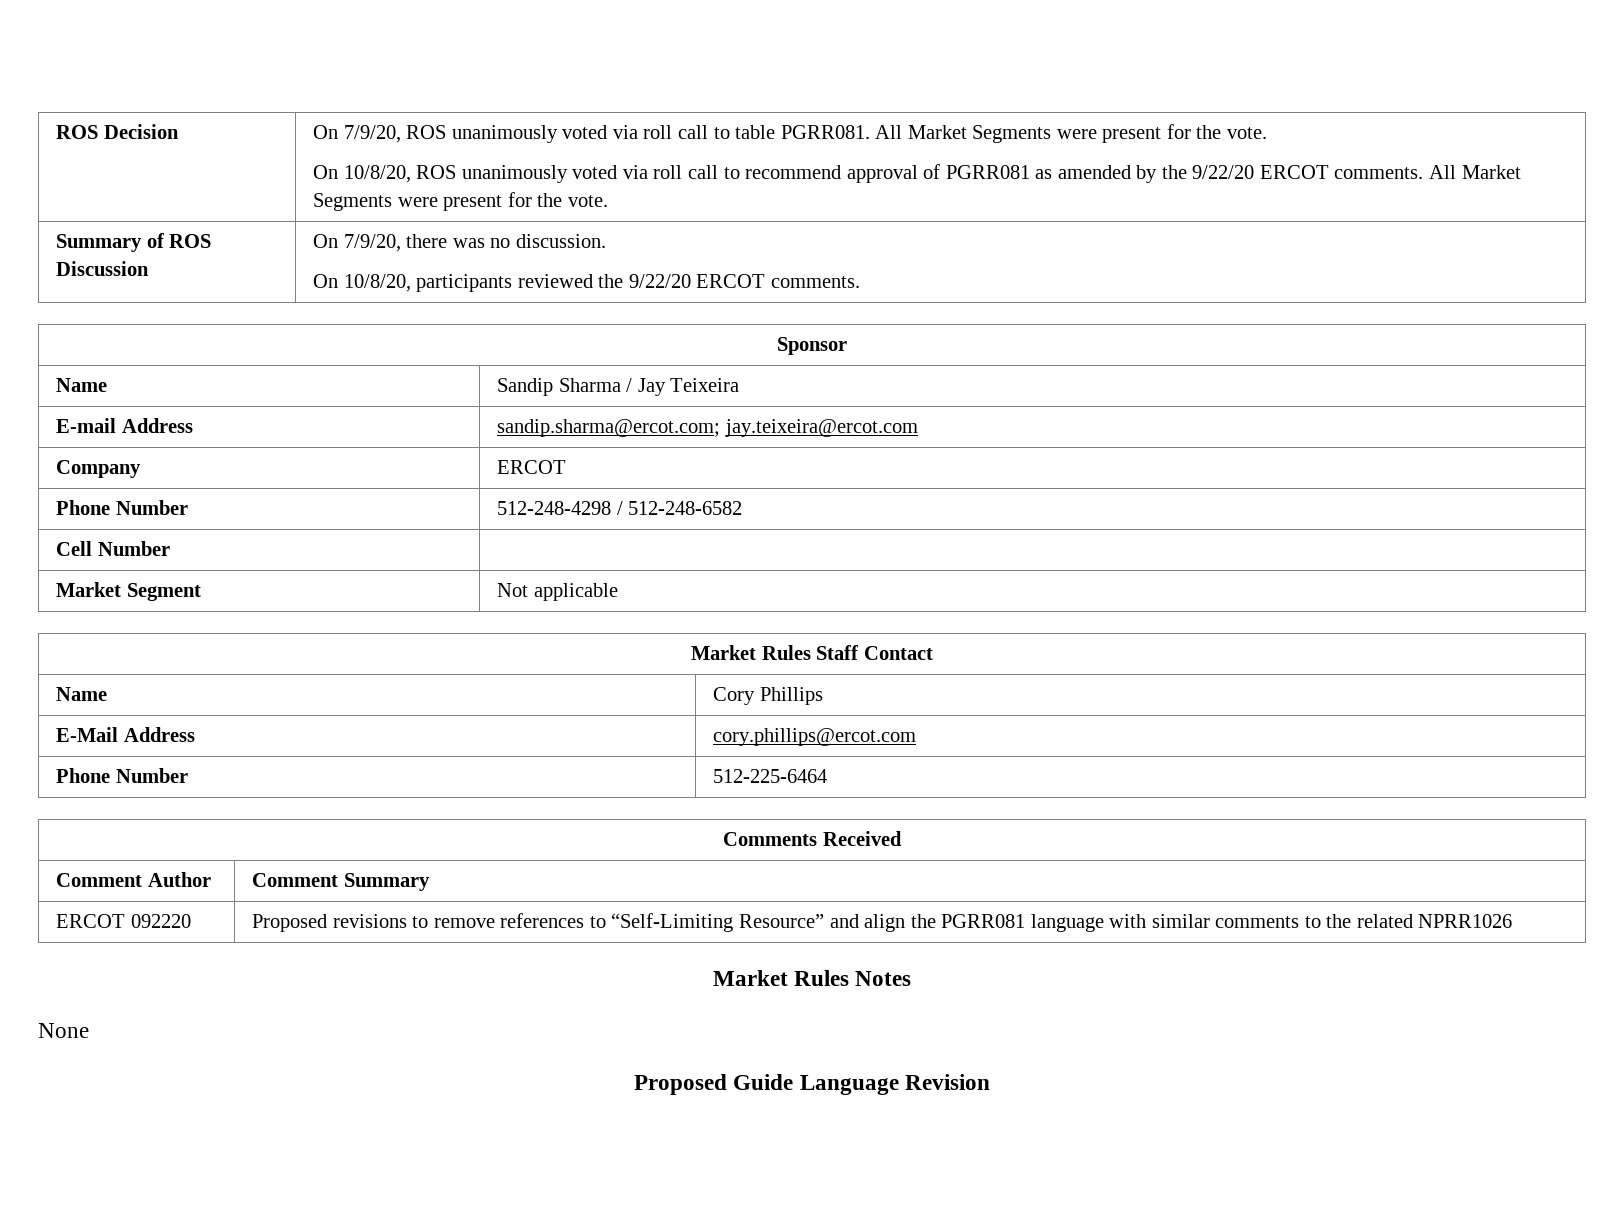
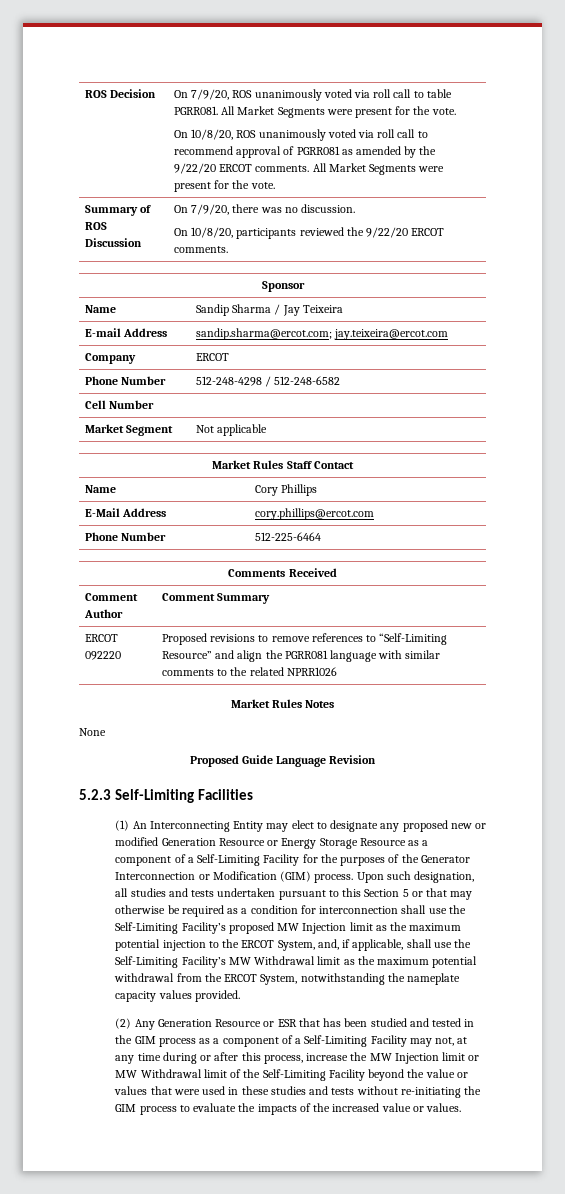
(990, 1082) none -> [79,789,253,803] [115,820,486,832] [115,837,429,849] [115,854,470,866] [115,871,475,883] [115,888,473,900] [115,905,466,917] [115,922,462,934] [115,939,471,951] [115,956,478,968] [114,973,461,985] [115,990,240,1002] [115,1018,475,1030] [115,1035,468,1047] [115,1052,480,1064] [115,1069,468,1081] [114,1086,481,1098] [115,1103,461,1115] // 5.2.3 Self-Limiting Facilities // (1) An Interconnecting Entity may elect to designate any proposed new or modified Generation Resource or Energy Storage Resource as a component of a Self-Limiting Facility for the purposes of the Generator Interconnection or Modification (GIM) process. Upon such designation, all studies and tests undertaken pursuant to this Section 5 or that may otherwise be required as a condition for interconnection shall use the Self-Limiting Facility’s proposed MW Injection limit as the maximum potential injection to the ERCOT System, and, if applicable, shall use the Self-Limiting Facility’s MW Withdrawal limit as the maximum potential withdrawal from the ERCOT System, notwithstanding the nameplate capacity values provided. // (2) Any Generation Resource or ESR that has been studied and tested in the GIM process as a component of a Self-Limiting Facility may not, at any time during or after this process, increase the MW Injection limit or MW Withdrawal limit of the Self-Limiting Facility beyond the value or values that were used in these studies and tests without re-initiating the GIM process to evaluate the impacts of the increased value or values.

